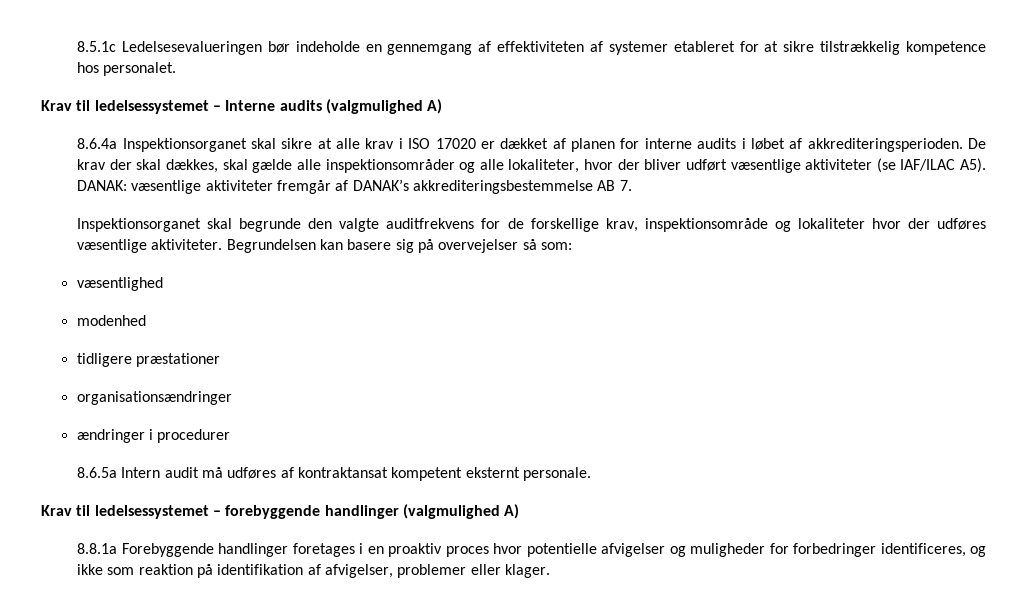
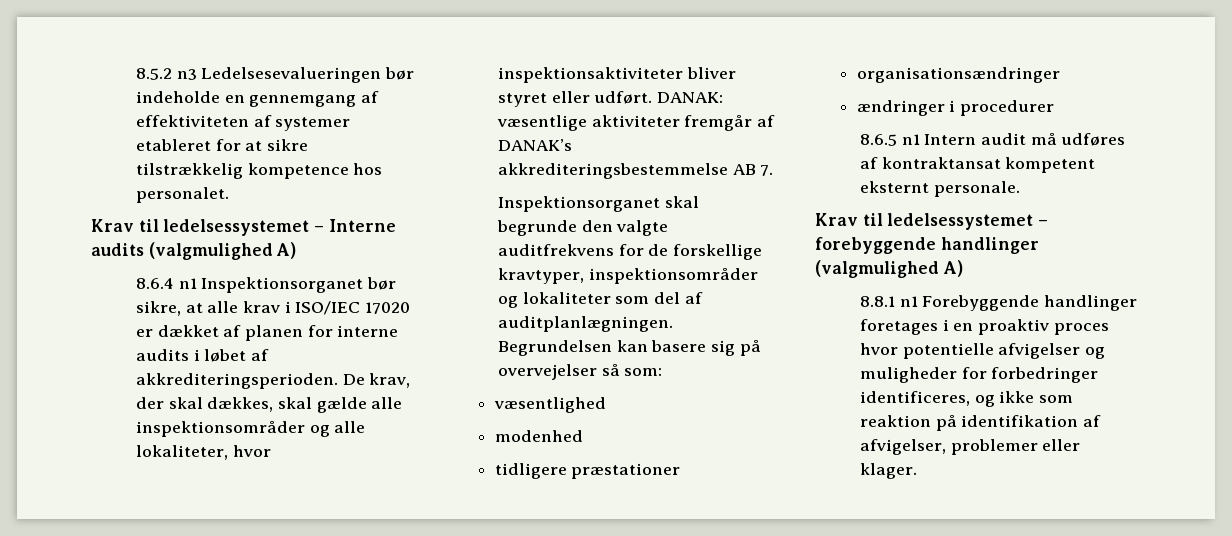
[77,41,117,52] 8.5.1c -> [135,68,197,80] 8.5.2 n3
[77,138,313,152] 8.6.4a Inspektionsorganet skal sikre -> [135,277,396,293] [135,301,181,316] 8.6.4 n1 Inspektionsorganet bør sikre,
[408,138,431,149] ISO -> [295,301,361,315] ISO/IEC
[77,159,107,170] krav -> [369,373,411,388] krav,
[617,158,987,173] der bliver udført væsentlige aktiviteter (se IAF/ILAC A5). -> [497,67,736,83] [497,91,653,107] inspektionsaktiviteter bliver styret eller udført.
[605,218,987,232] [77,239,223,253] krav, inspektionsområde og lokaliteter hvor der udføres væsentlige aktiviteter. -> [497,268,758,284] [497,292,703,308] [497,316,673,332] kravtyper, inspektionsområder og lokaliteter som del af auditplanlægningen.
[77,467,118,478] 8.6.5a -> [859,134,920,146] 8.6.5 n1
[77,543,118,554] 8.8.1a -> [859,296,918,307] 8.8.1 n1

